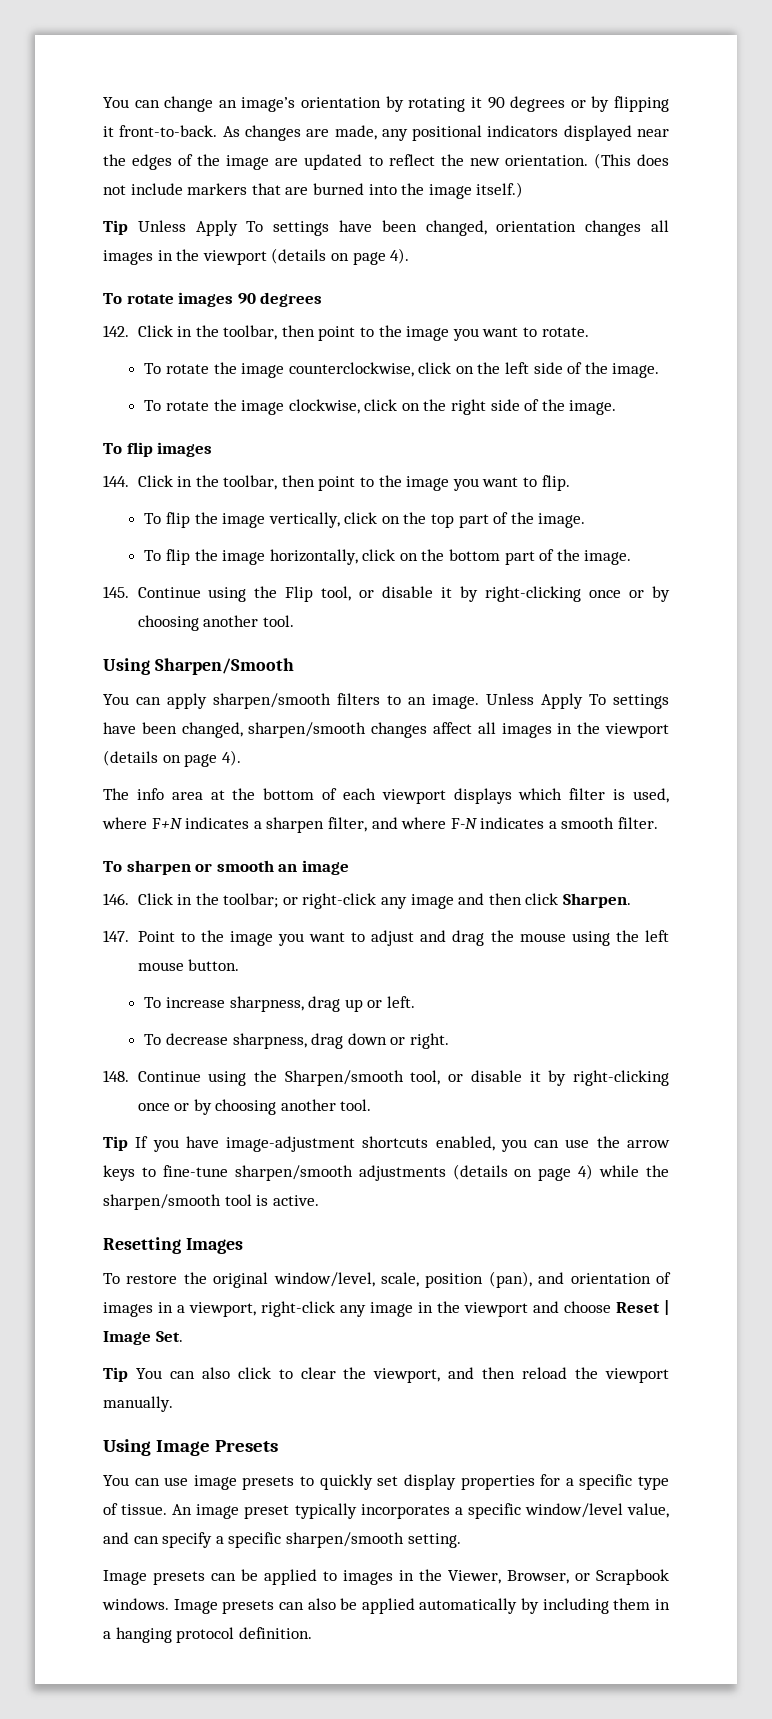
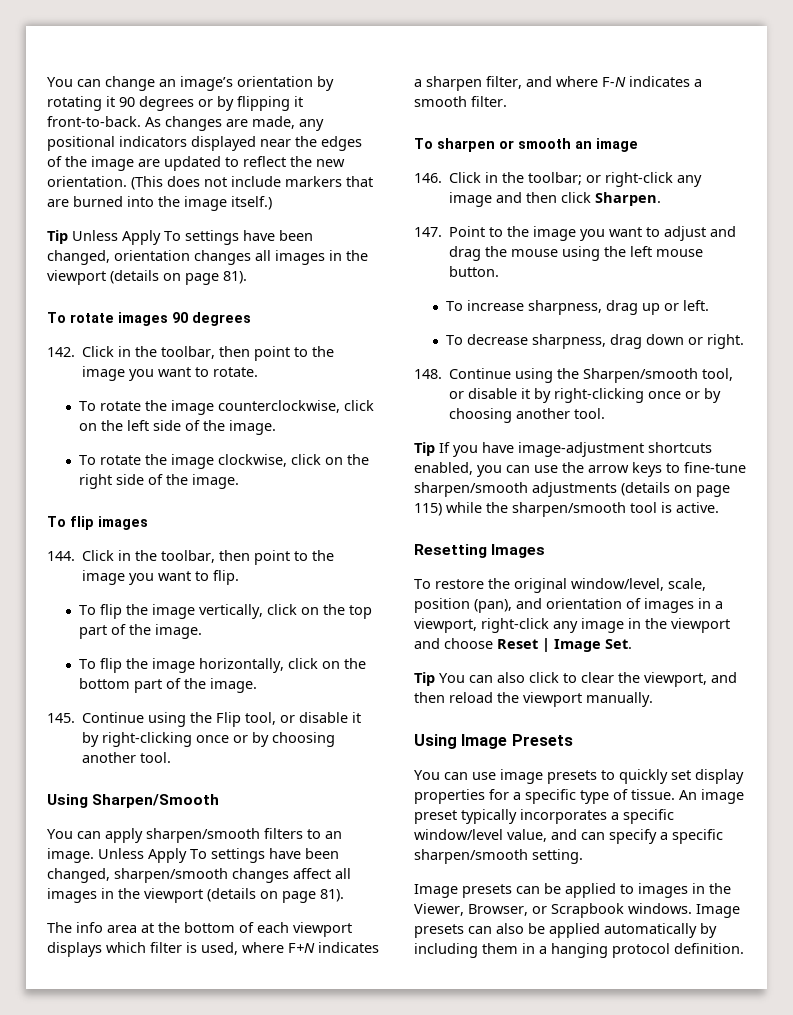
[390,248,410,264] 4). -> [223,271,247,284] 81).
[221,750,241,766] 4). -> [320,889,344,902] 81).
[578,1164,594,1180] 4) -> [414,503,442,516] 115)

